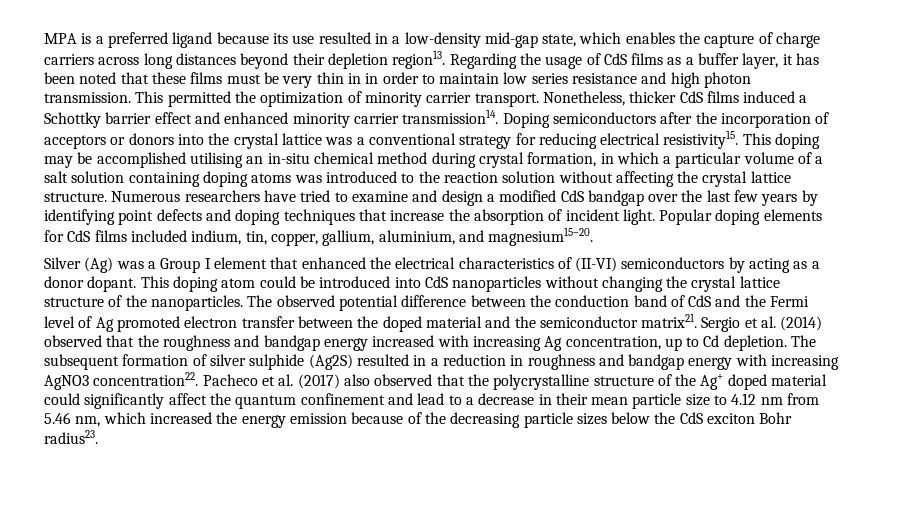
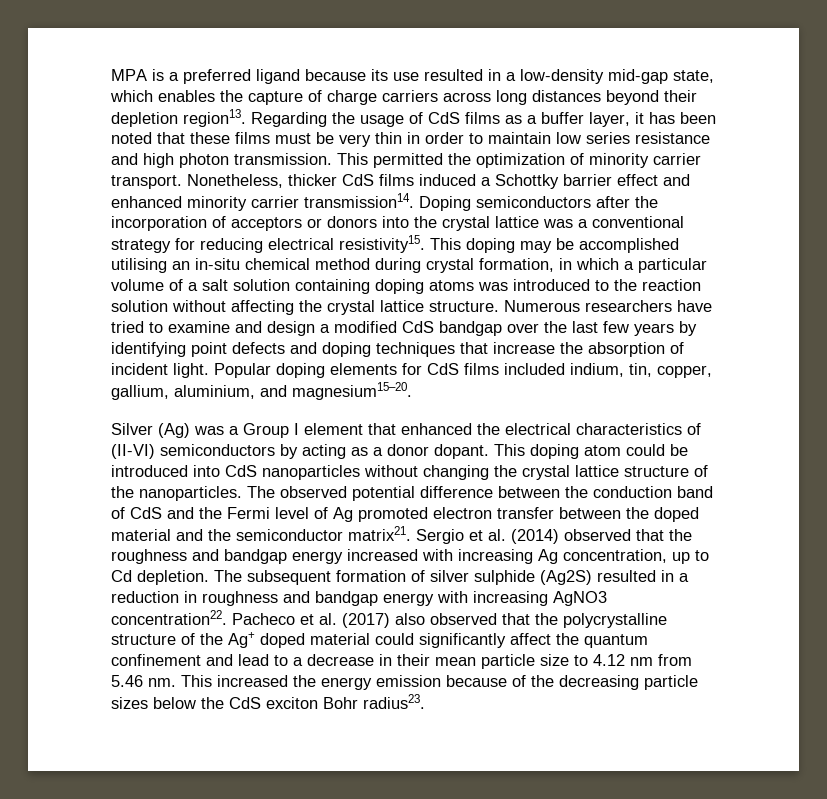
[365,73,379,84] in -> (420, 138) none
[75,412,146,427] nm, which -> [148,675,212,687] nm. This

